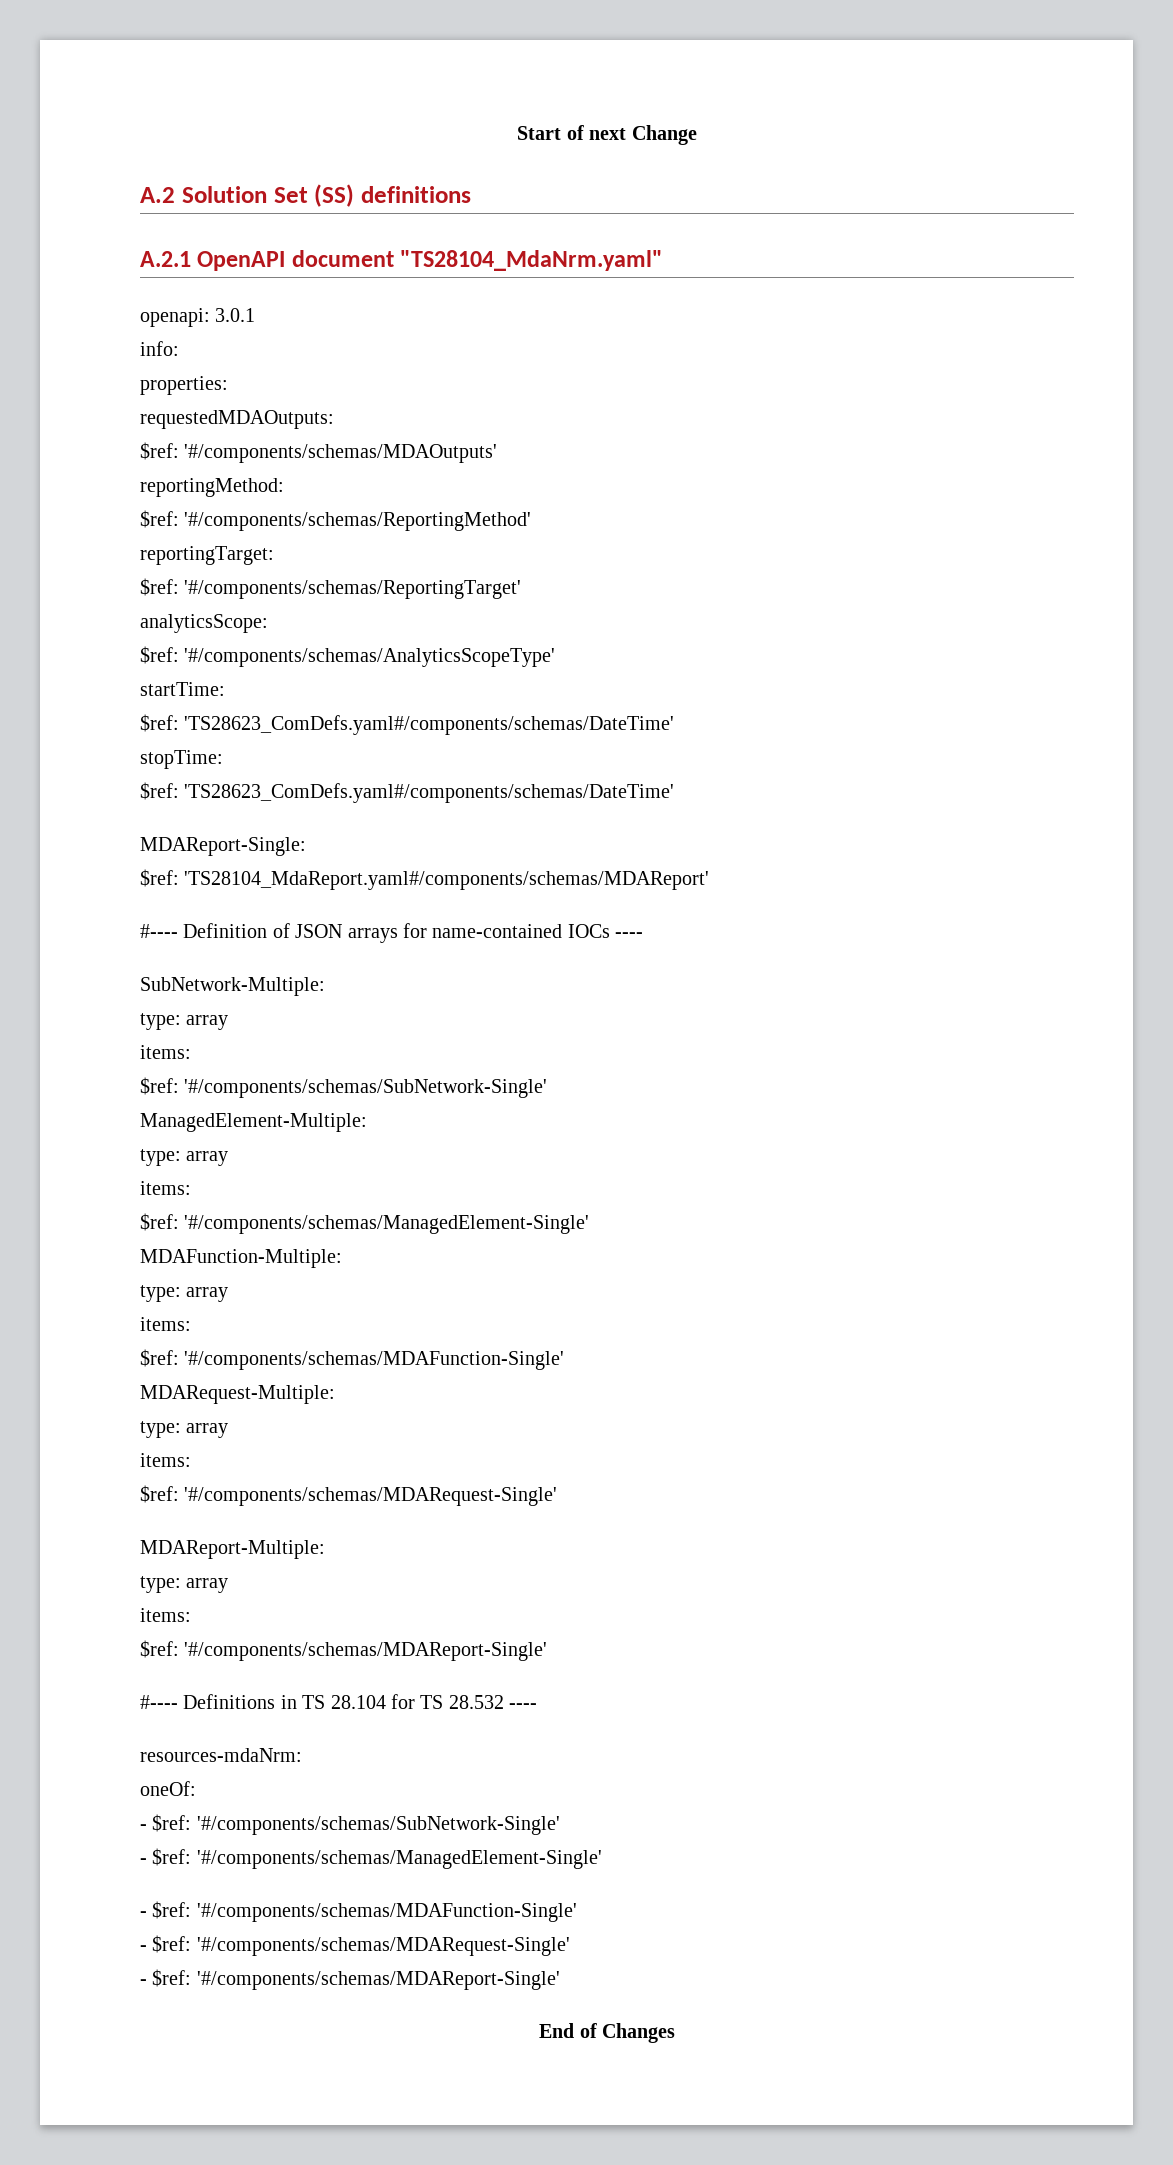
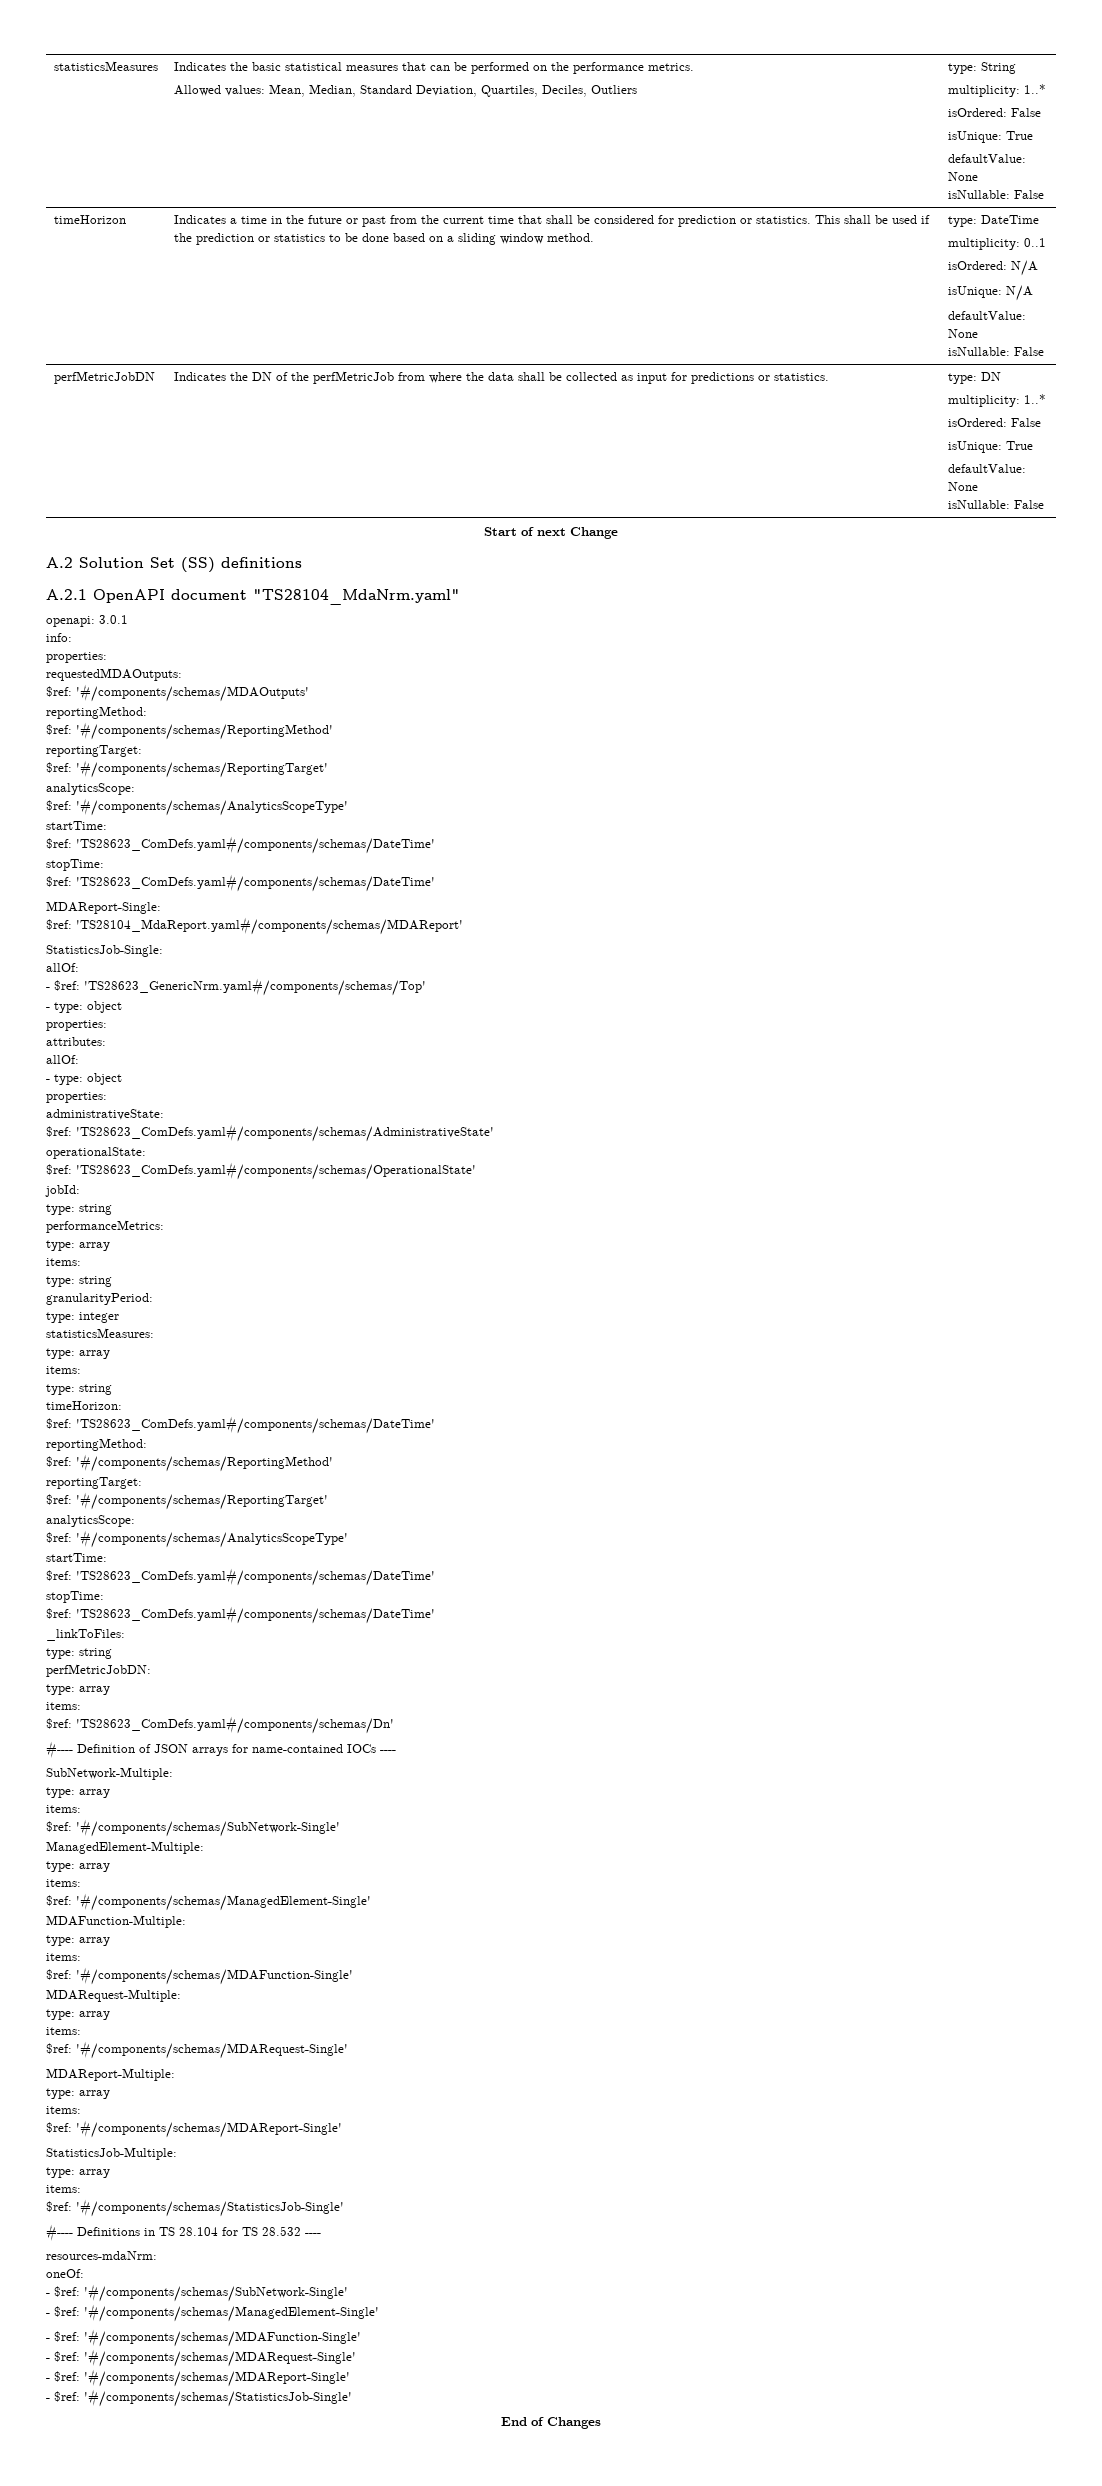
(517, 133) none -> [53,61,158,71] [173,62,694,74] [173,84,637,97] [947,62,1016,74] [947,84,1046,97] [947,108,1041,117] [947,131,1033,143] [947,154,1026,163] [947,172,978,181] [947,190,1044,199] [53,215,126,224] [173,215,930,227] [173,233,594,245] [947,215,1039,227] [947,238,1046,250] [947,260,1038,276] [947,285,1033,301] [947,311,1026,320] [947,329,978,338] [947,347,1044,356] [53,371,155,384] [173,371,829,384] [947,372,1001,384] [947,394,1046,407] [947,418,1041,427] [947,441,1033,453] [947,464,1026,473] [947,482,978,491] [947,500,1044,509] statisticsMeasures | Indicates the basic statistical measures that can be performed on the performance metrics. // Allowed values: Mean, Median, Standard Deviation, Quartiles, Deciles, Outliers | type: String // multiplicity: 1..* // isOrdered: False // isUnique: True // defaultValue: None // isNullable: False // timeHorizon | Indicates a time in the future or past from the current time that shall be considered for prediction or statistics. This shall be used if the prediction or statistics to be done based on a sliding window method. | type: DateTime // multiplicity: 0..1 // isOrdered: N/A // isUnique: N/A // defaultValue: None // isNullable: False // perfMetricJobDN | Indicates the DN of the perfMetricJob from where the data shall be collected as input for predictions or statistics. | type: DN // multiplicity: 1..* // isOrdered: False // isUnique: True // defaultValue: None // isNullable: False //
(710, 880) none -> [46,945,163,957] [46,963,79,972] [46,978,426,996] [46,1001,122,1013] [46,1020,107,1031] [46,1037,106,1046] [46,1055,79,1064] [46,1073,122,1085] [46,1092,107,1103] [46,1109,164,1120] [46,1124,494,1142] [46,1147,146,1159] [46,1162,476,1180] [45,1185,80,1197] [46,1204,112,1215] [46,1220,164,1233] [46,1240,110,1251] [46,1258,81,1266] [46,1276,112,1287] [46,1293,153,1305] [46,1312,119,1323] [46,1328,154,1338] [46,1348,110,1359] [46,1366,81,1374] [46,1384,112,1395] [46,1401,122,1410] [46,1416,435,1434] [46,1438,147,1451] [46,1454,333,1472] [46,1477,142,1489] [46,1492,328,1510] [46,1515,135,1527] [46,1530,348,1548] [46,1553,107,1562] [46,1568,435,1586] [46,1591,104,1603] [46,1606,435,1624] [46,1629,125,1641] [46,1648,112,1659] [46,1664,151,1677] [46,1684,110,1695] [46,1702,81,1710] [46,1716,394,1734] // StatisticsJob-Single: // allOf: // - $ref: 'TS28623_GenericNrm.yaml#/components/schemas/Top' // - type: object // properties: // attributes: // allOf: // - type: object // properties: // administrativeState: // $ref: 'TS28623_ComDefs.yaml#/components/schemas/AdministrativeState' // operationalState: // $ref: 'TS28623_ComDefs.yaml#/components/schemas/OperationalState' // jobId: // type: string // performanceMetrics: // type: array // items: // type: string // granularityPeriod: // type: integer // statisticsMeasures: // type: array // items: // type: string // timeHorizon: // $ref: 'TS28623_ComDefs.yaml#/components/schemas/DateTime' // reportingMethod: // $ref: '#/components/schemas/ReportingMethod' // reportingTarget: // $ref: '#/components/schemas/ReportingTarget' // analyticsScope: // $ref: '#/components/schemas/AnalyticsScopeType' // startTime: // $ref: 'TS28623_ComDefs.yaml#/components/schemas/DateTime' // stopTime: // $ref: 'TS28623_ComDefs.yaml#/components/schemas/DateTime' // _linkToFiles: // type: string // perfMetricJobDN: // type: array // items: // $ref: 'TS28623_ComDefs.yaml#/components/schemas/Dn'
(548, 1651) none -> [46,2147,177,2160] [46,2167,110,2178] [46,2185,81,2193] [46,2199,344,2217] // StatisticsJob-Multiple: // type: array // items: // $ref: '#/components/schemas/StatisticsJob-Single'
(560, 1980) none -> [46,2389,352,2407] // - $ref: '#/components/schemas/StatisticsJob-Single'

